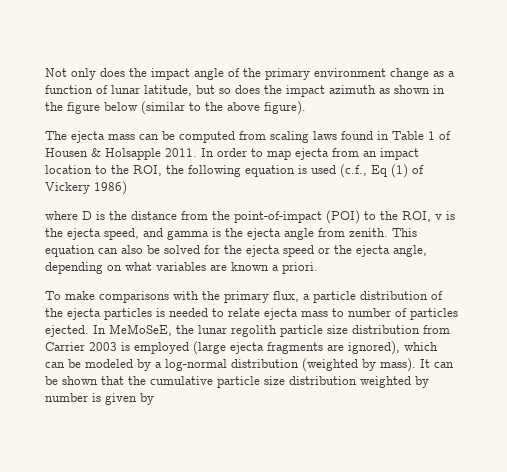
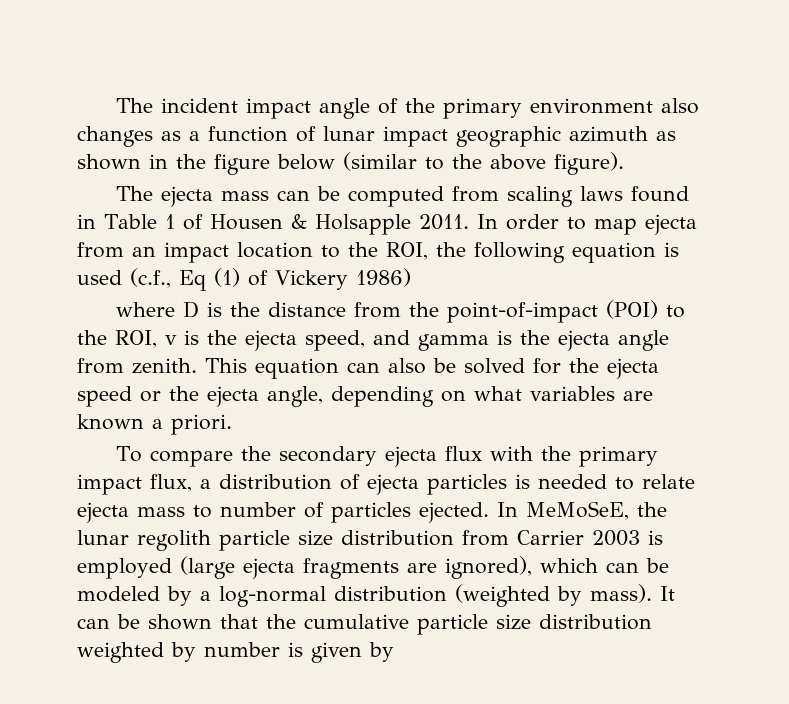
[45,68,147,80] Not only does the -> [116,98,239,113] The incident
[390,68,429,80] change -> [661,98,700,114] [77,126,153,147] also changes
[144,85,325,97] latitude, but so does the impact -> [383,126,561,147] impact geographic
[65,291,169,303] make comparisons -> [150,446,483,467] compare the secondary ejecta flux
(269, 297) none -> [77,474,142,495] impact
[313,291,356,303] particle -> (211, 484) none
[45,308,63,317] the -> (360, 482) none

